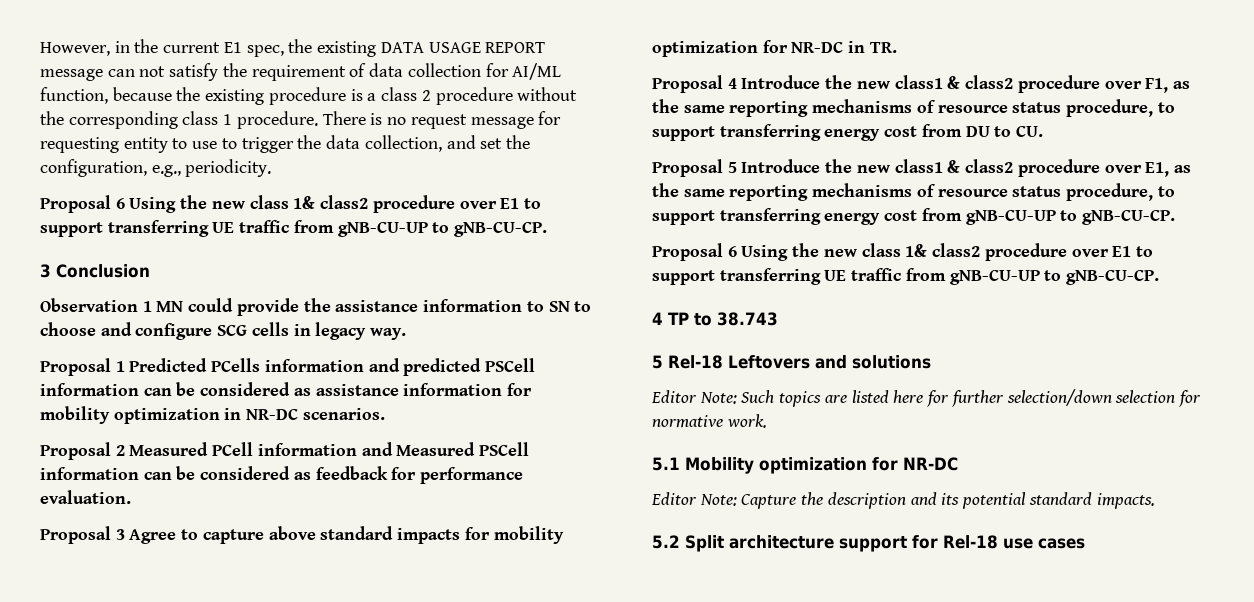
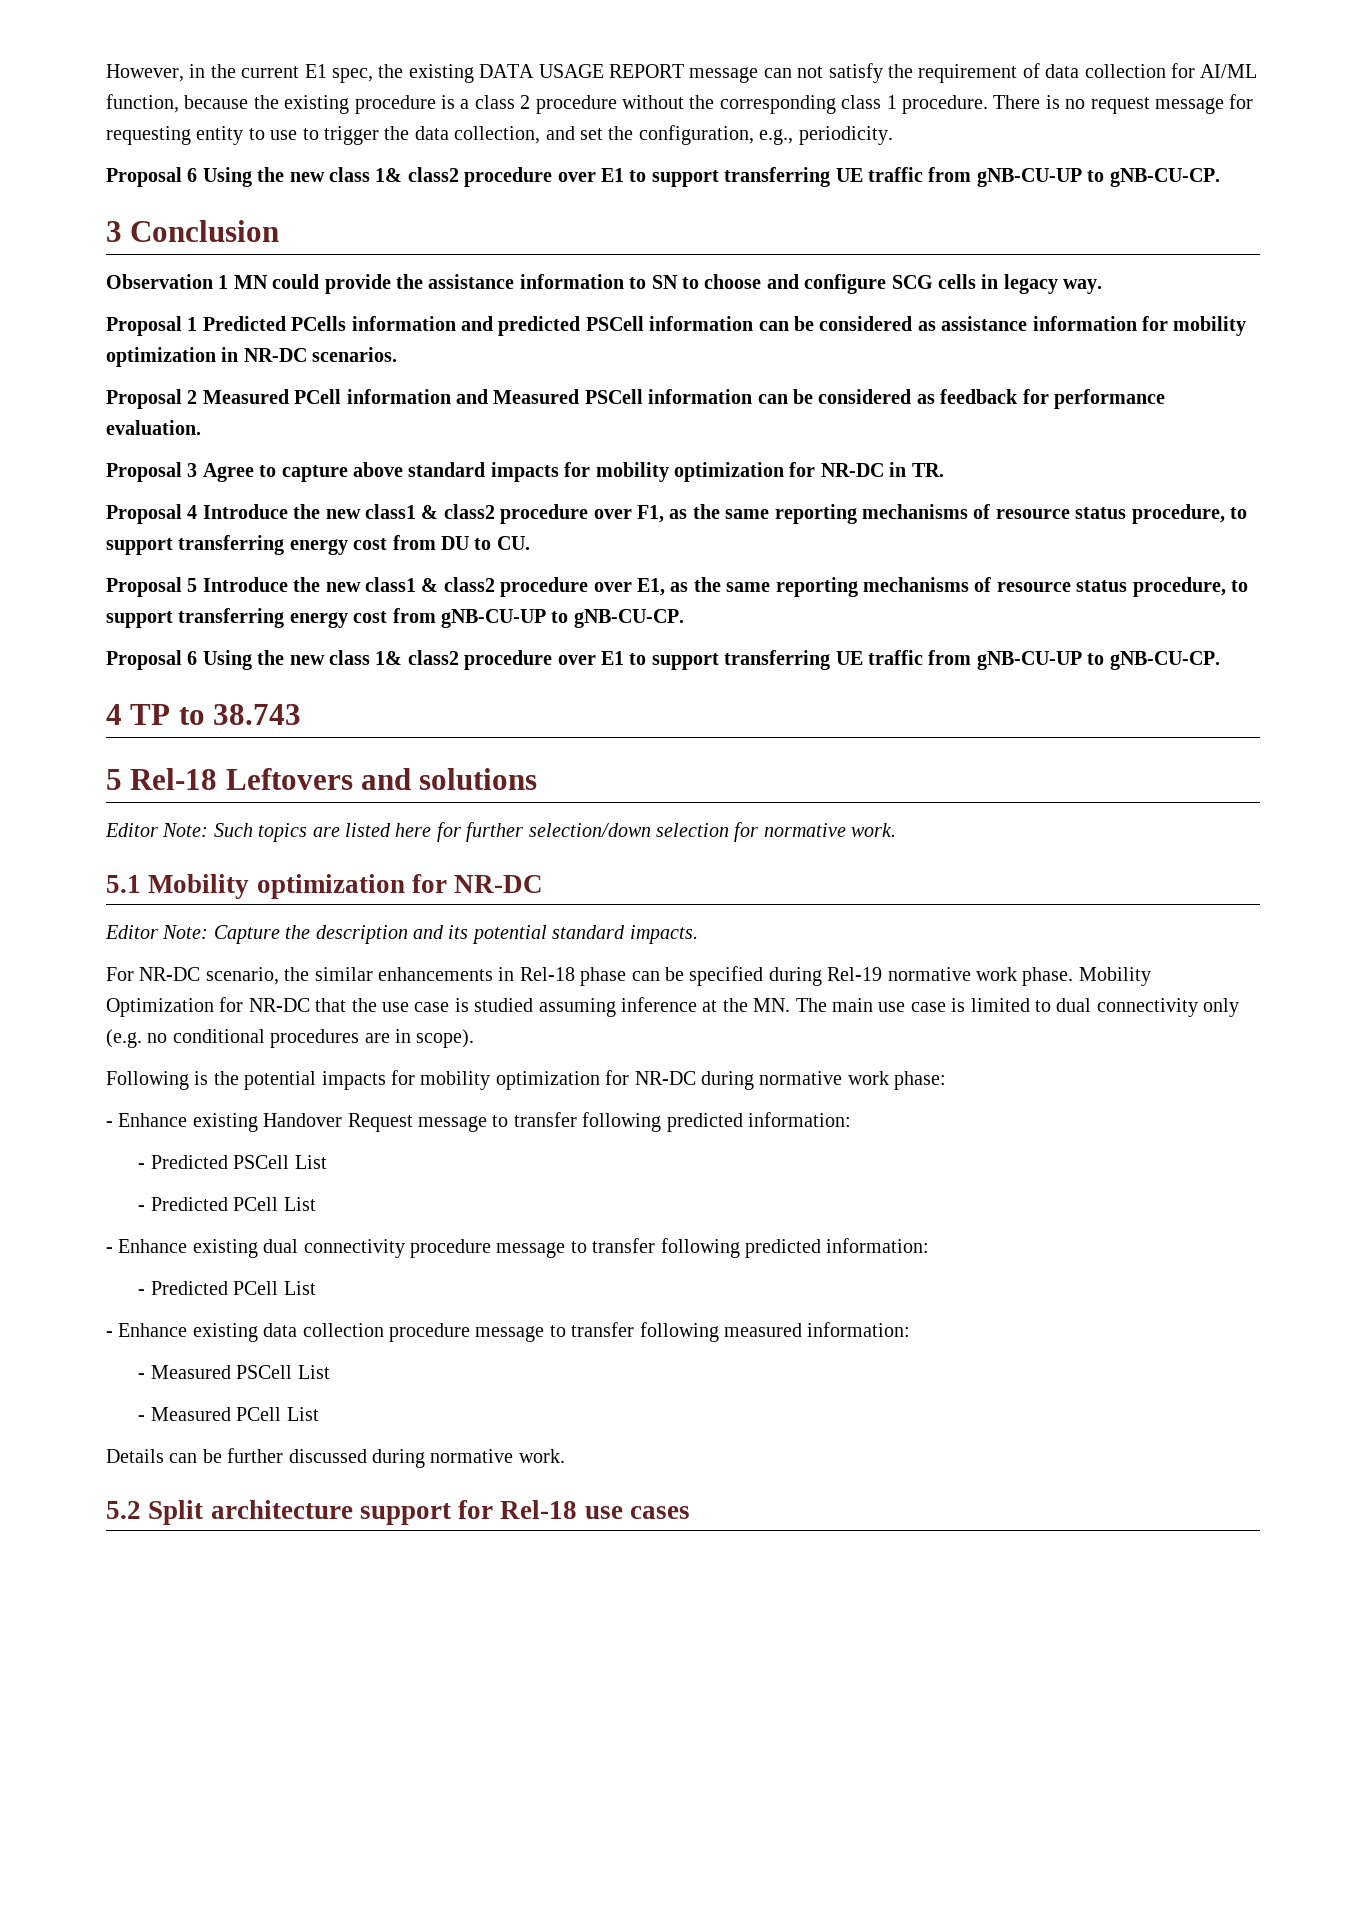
(1155, 501) none -> [106,966,1151,986] [106,997,1240,1017] [106,1029,475,1048] [106,1070,947,1090] [106,1112,851,1132] [138,1155,327,1169] [138,1197,316,1211] [106,1238,930,1258] [138,1281,316,1295] [106,1322,911,1342] [138,1365,330,1379] [138,1407,319,1421] [106,1448,565,1468] // For NR-DC scenario, the similar enhancements in Rel-18 phase can be specified during Rel-19 normative work phase. Mobility Optimization for NR-DC that the use case is studied assuming inference at the MN. The main use case is limited to dual connectivity only (e.g. no conditional procedures are in scope). // Following is the potential impacts for mobility optimization for NR-DC during normative work phase: // - Enhance existing Handover Request message to transfer following predicted information: // - Predicted PSCell List // - Predicted PCell List // - Enhance existing dual connectivity procedure message to transfer following predicted information: // - Predicted PCell List // - Enhance existing data collection procedure message to transfer following measured information: // - Measured PSCell List // - Measured PCell List // Details can be further discussed during normative work.

